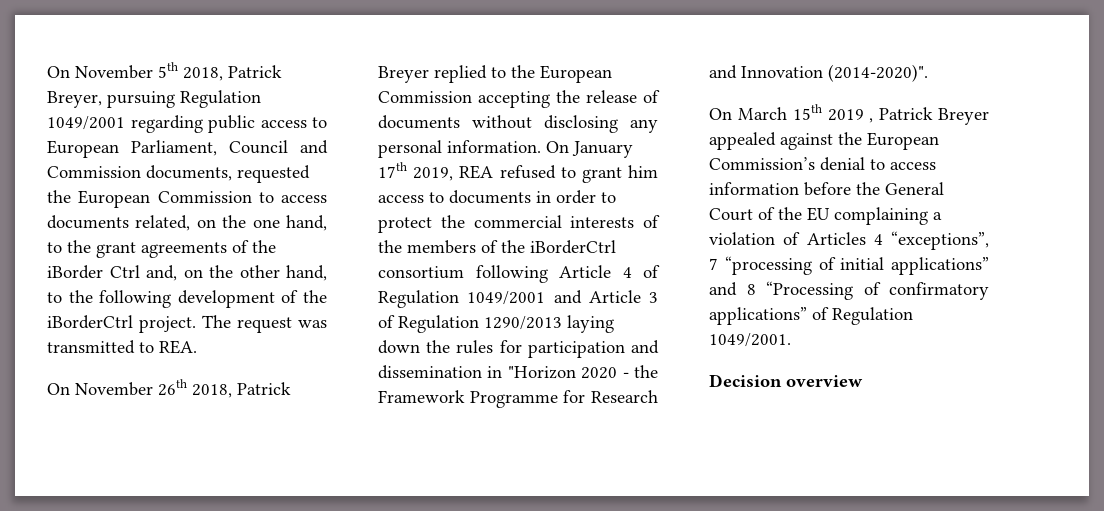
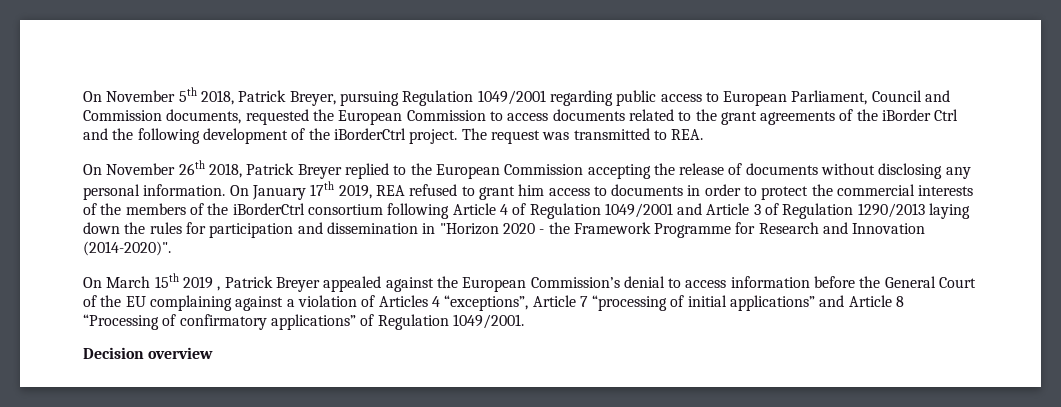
[135,215,327,231] related, on the one hand, -> [628,109,674,121] related
[146,265,327,281] [47,292,62,303] and, on the other hand, to -> [83,128,108,140] and
(928, 216) none -> [235,296,284,311] against
(989, 240) none -> [532,295,576,307] Article
(737, 289) none -> [848,295,892,307] Article

